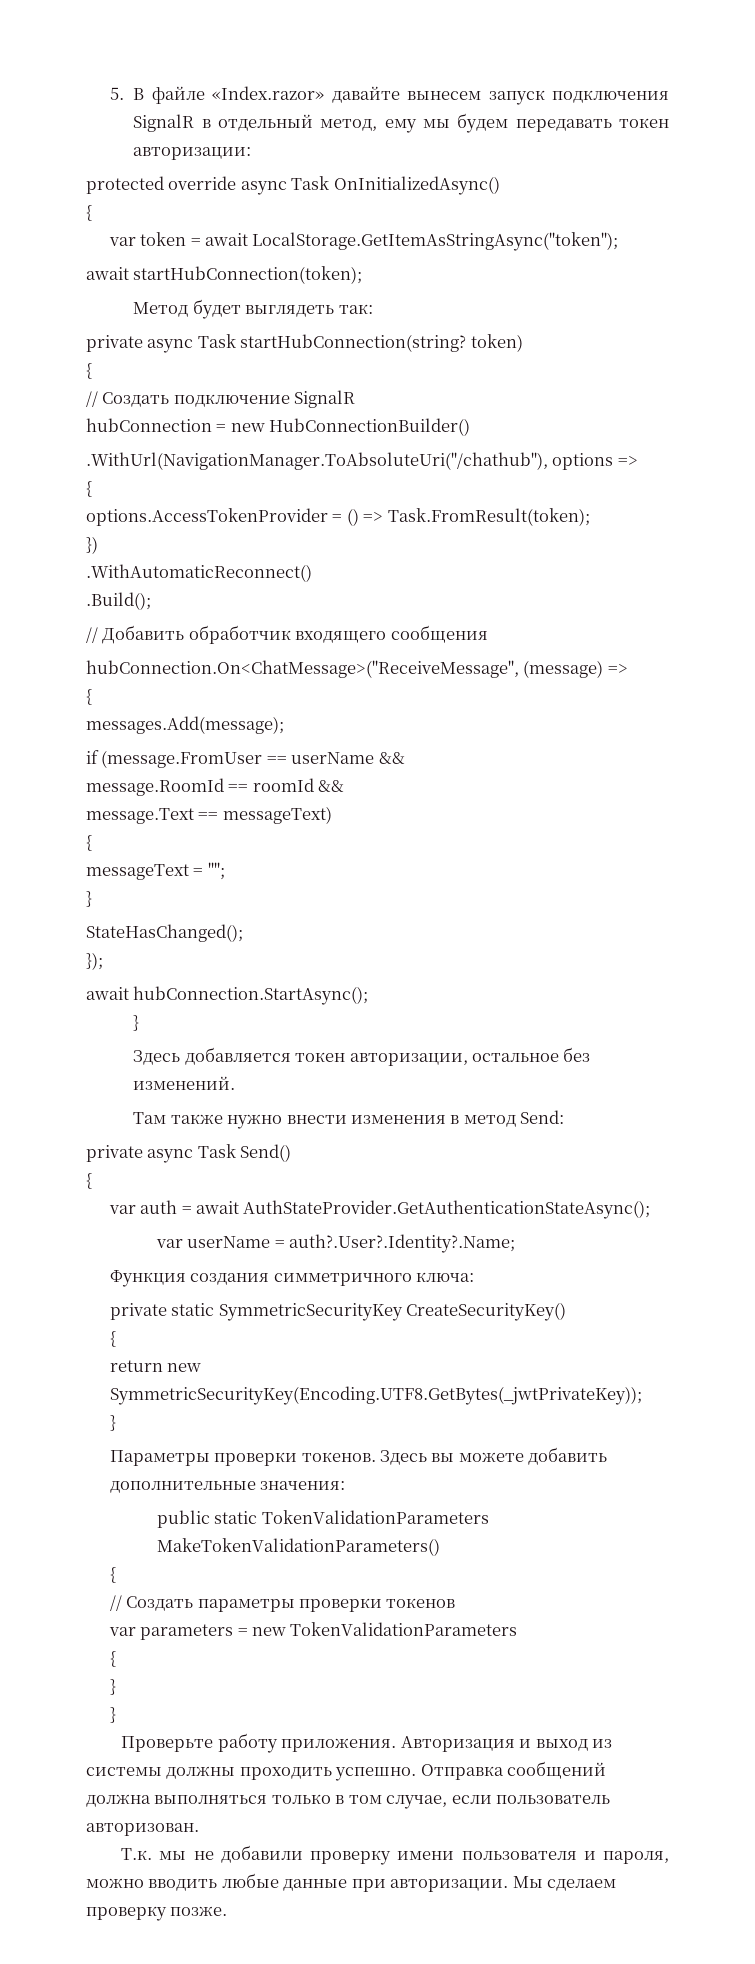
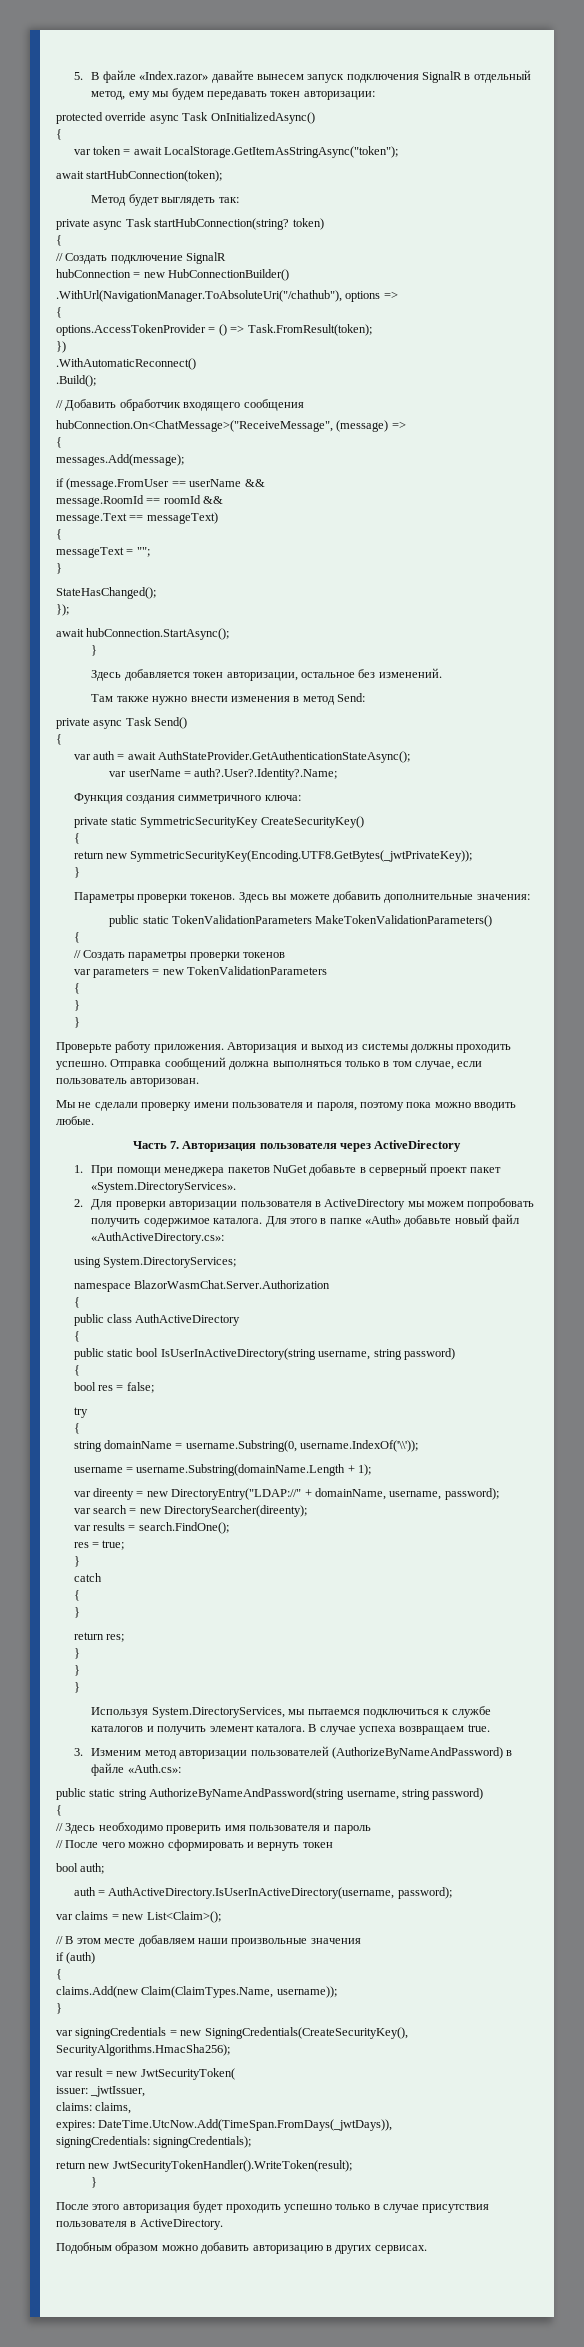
[121,1845,303,1863] Т.к. мы не добавили -> [56,1100,138,1111] Мы не сделали
[86,1873,617,1892] [86,1906,228,1921] можно вводить любые данные при авторизации. Мы сделаем проверку позже. -> [360,1102,517,1111] [56,1116,94,1125] [132,1140,462,1152] [73,1163,501,1176] [91,1182,237,1193] [73,1198,535,1210] [91,1214,520,1227] [91,1232,225,1244] [73,1257,237,1268] [73,1280,331,1292] [73,1297,80,1308] [73,1314,241,1326] [73,1331,80,1342] [73,1348,455,1360] [73,1365,80,1376] [73,1382,154,1393] [73,1407,88,1418] [73,1423,80,1434] [73,1440,419,1452] [73,1464,372,1476] [73,1488,499,1500] [73,1505,308,1517] [73,1522,229,1534] [73,1540,125,1550] [73,1556,80,1567] [73,1573,102,1582] [73,1590,80,1601] [73,1607,80,1618] [73,1632,125,1642] [73,1648,80,1659] [73,1665,80,1676] [73,1682,80,1693] [91,1706,491,1718] [91,1724,490,1735] [73,1746,513,1759] [91,1763,181,1776] [56,1788,484,1800] [56,1805,62,1816] [56,1822,371,1834] [56,1839,333,1851] [56,1863,105,1874] [73,1887,452,1899] [56,1911,221,1923] [56,1935,361,1947] [56,1952,96,1964] [56,1969,62,1980] [56,1986,337,1998] [56,2003,62,2014] [56,2027,408,2039] [56,2044,230,2056] [56,2068,235,2080] [56,2086,146,2097] [56,2102,132,2114] [56,2119,393,2131] [56,2136,252,2148] [56,2160,352,2172] [91,2177,98,2188] [56,2201,490,2213] [56,2219,223,2230] [56,2242,427,2254] поэтому пока можно вводить любые. // Часть 7. Авторизация пользователя через ActiveDirectory // 1. При помощи менеджера пакетов NuGet добавьте в серверный проект пакет «System.DirectoryServices». // 2. Для проверки авторизации пользователя в ActiveDirectory мы можем попробовать получить содержимое каталога. Для этого в папке «Auth» добавьте новый файл «AuthActiveDirectory.cs»: // using System.DirectoryServices; // namespace BlazorWasmChat.Server.Authorization // { // public class AuthActiveDirectory // { // public static bool IsUserInActiveDirectory(string username, string password) // { // bool res = false; // try // { // string domainName = username.Substring(0, username.IndexOf('\\')); // username = username.Substring(domainName.Length + 1); // var direenty = new DirectoryEntry("LDAP://" + domainName, username, password); // var search = new DirectorySearcher(direenty); // var results = search.FindOne(); // res = true; // } // catch // { // } // return res; // } // } // } // Используя System.DirectoryServices, мы пытаемся подключиться к службе каталогов и получить элемент каталога. В случае успеха возвращаем true. // 3. Изменим метод авторизации пользователей (AuthorizeByNameAndPassword) в файле «Auth.cs»: // public static string AuthorizeByNameAndPassword(string username, string password) // { // // Здесь необходимо проверить имя пользователя и пароль // // После чего можно сформировать и вернуть токен // bool auth; // auth = AuthActiveDirectory.IsUserInActiveDirectory(username, password); // var claims = new List<Claim>(); // // В этом месте добавляем наши произвольные значения // if (auth) // { // claims.Add(new Claim(ClaimTypes.Name, username)); // } // var signingCredentials = new SigningCredentials(CreateSecurityKey(), SecurityAlgorithms.HmacSha256); // var result = new JwtSecurityToken( // issuer: _jwtIssuer, // claims: claims, // expires: DateTime.UtcNow.Add(TimeSpan.FromDays(_jwtDays)), // signingCredentials: signingCredentials); // return new JwtSecurityTokenHandler().WriteToken(result); // } // После этого авторизация будет проходить успешно только в случае присутствия пользователя в ActiveDirectory. // Подобным образом можно добавить авторизацию в других сервисах.

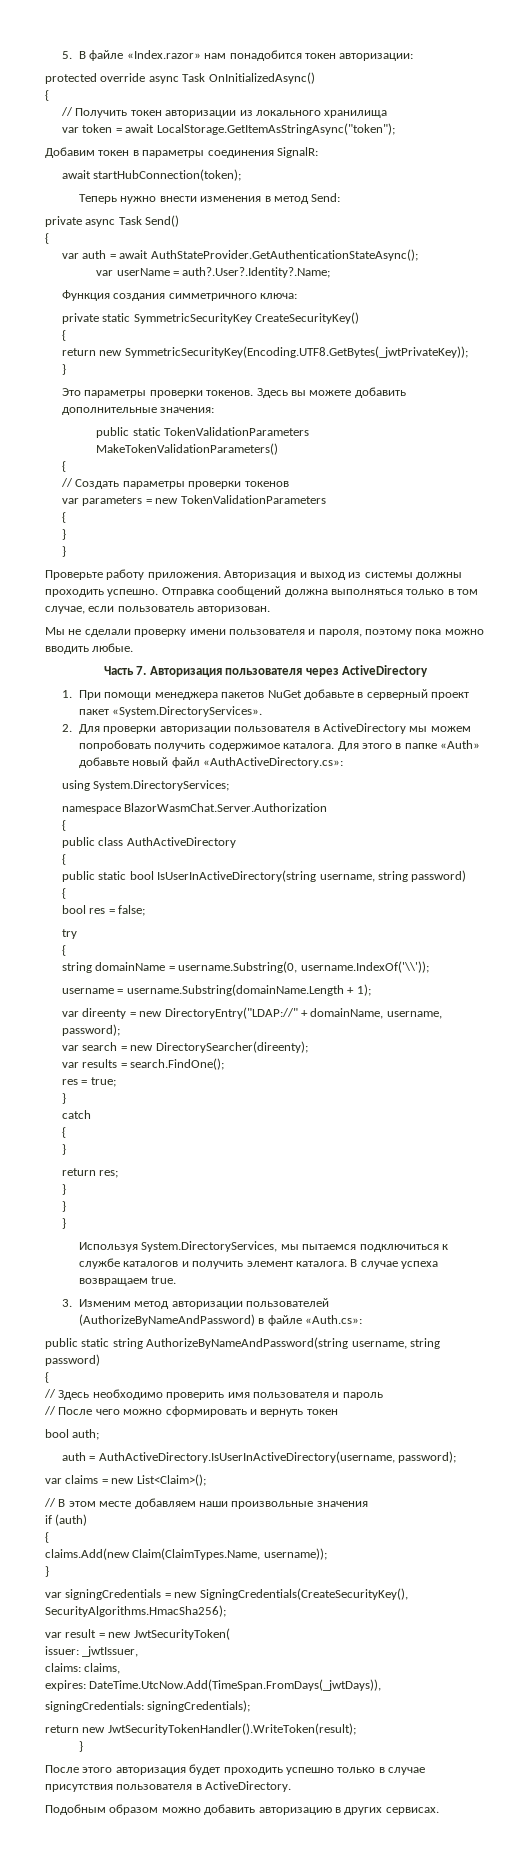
[211,70,531,83] [91,88,267,100] давайте вынесем запуск подключения SignalR в отдельный метод, ему мы будем передавать -> [204,50,302,61] нам понадобится
(62, 134) none -> [61,107,388,118] // // Получить токен авторизации из локального хранилища
[56,170,223,182] [91,194,239,206] [56,218,324,230] [56,235,62,246] [56,252,227,264] [56,269,290,281] [56,290,398,302] [56,307,62,318] [56,324,372,336] [56,341,66,353] [56,358,196,370] [56,375,96,387] [56,399,304,411] [56,420,406,432] [56,437,62,448] [56,454,184,466] [56,478,265,490] [56,495,224,507] [56,512,218,524] [56,529,62,540] [56,547,150,558] [56,563,62,574] [56,587,156,599] [56,604,69,616] [56,628,230,640] [91,645,98,656] [91,668,442,681] [91,694,149,702] await startHubConnection(token); // Метод будет выглядеть так: // private async Task startHubConnection(string? token) // { // // Создать подключение SignalR // hubConnection = new HubConnectionBuilder() // .WithUrl(NavigationManager.ToAbsoluteUri("/chathub"), options => // { // options.AccessTokenProvider = () => Task.FromResult(token); // }) // .WithAutomaticReconnect() // .Build(); // // Добавить обработчик входящего сообщения // hubConnection.On<ChatMessage>("ReceiveMessage", (message) => // { // messages.Add(message); // if (message.FromUser == userName && // message.RoomId == roomId && // message.Text == messageText) // { // messageText = ""; // } // StateHasChanged(); // }); // await hubConnection.StartAsync(); // } // Здесь добавляется токен авторизации, остальное без изменений. // Там также -> [45,147,318,158] [62,169,242,181] [79,194,118,204] Добавим токен в параметры соединения SignalR: // await startHubConnection(token); // Теперь
[73,892,135,903] Параметры -> [62,388,147,398] Это параметры

